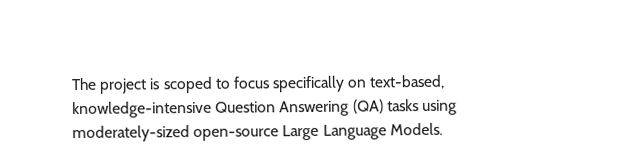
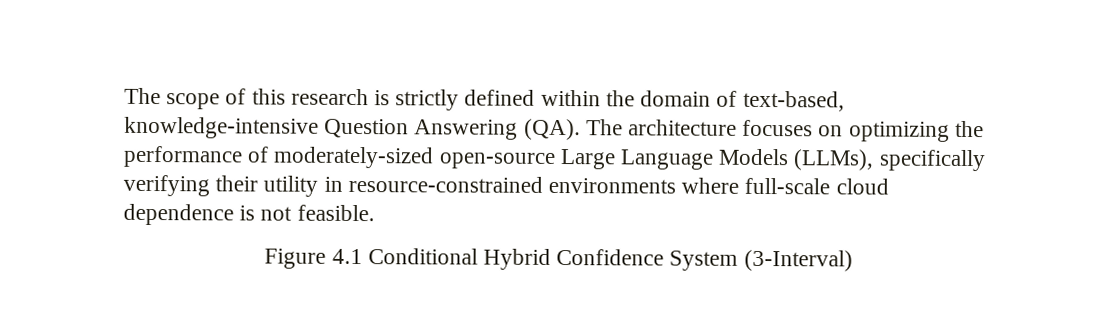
[71,74,446,94] [72,99,457,119] [72,122,443,143] The project is scoped to focus specifically on text-based, knowledge-intensive Question Answering (QA) tasks using moderately-sized open-source Large Language Models. -> [124,87,845,112] [124,116,984,142] [123,145,986,172] [123,174,889,197] [123,203,375,226] [264,248,853,272] The scope of this research is strictly defined within the domain of text-based, knowledge-intensive Question Answering (QA). The architecture focuses on optimizing the performance of moderately-sized open-source Large Language Models (LLMs), specifically verifying their utility in resource-constrained environments where full-scale cloud dependence is not feasible. // Figure 4.1 Conditional Hybrid Confidence System (3-Interval)

